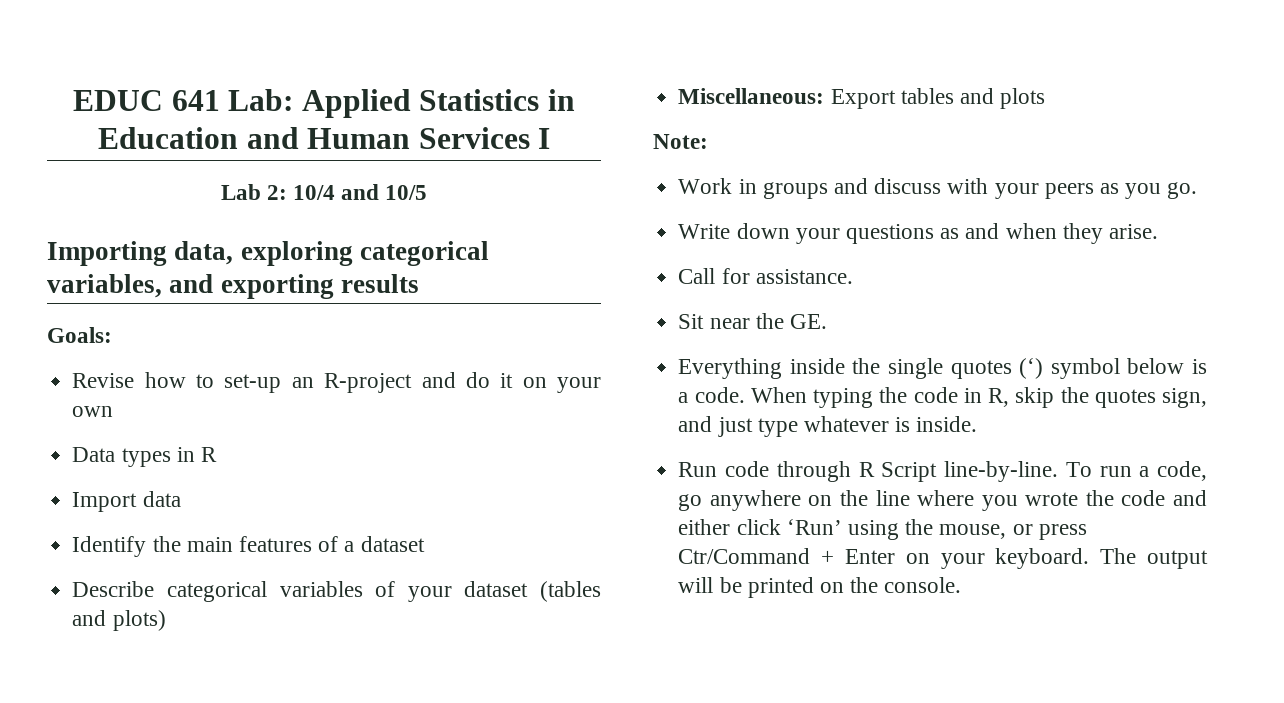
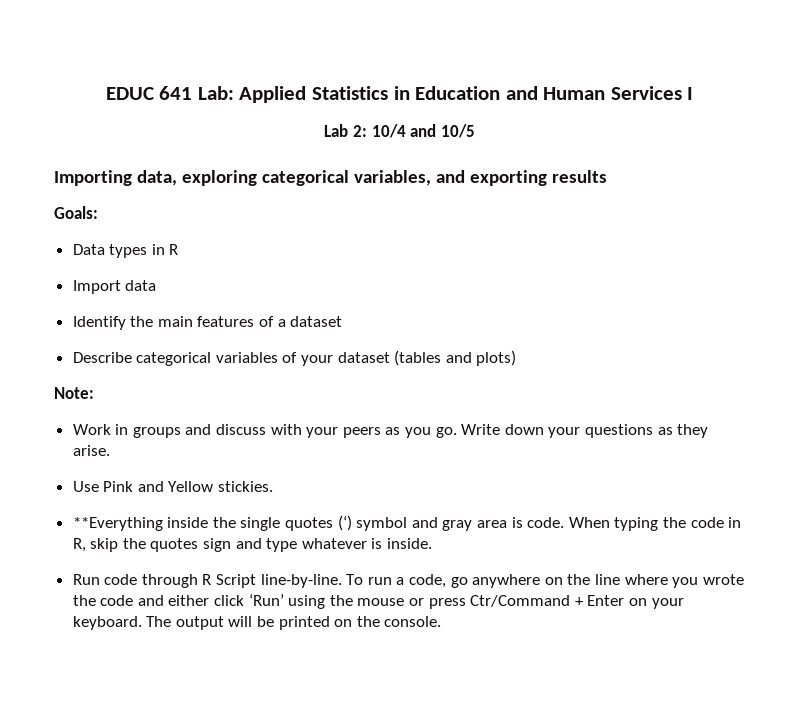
[72,372,601,393] [72,406,114,417] // Revise how to set-up an R-project and do it on your own -> (98, 212) none
[678,88,1046,109] // Miscellaneous: Export tables and plots -> (517, 358) none
(1198, 190) // -> (457, 432) none
[965,223,1057,239] and when -> (673, 431) none
[678,268,853,284] [678,313,827,329] [678,358,783,379] Call for assistance. // Sit near the GE. // Everything -> [72,481,274,492] [72,517,163,531] Use Pink and Yellow stickies. // **Everything
[1127,358,1207,374] [678,392,689,403] below is a -> [411,517,523,531] and gray area is
[1162,388,1207,408] [678,416,753,437] sign, and just -> [203,538,262,552] sign and
[939,524,1007,539] mouse, -> [357,598,405,606] mouse

